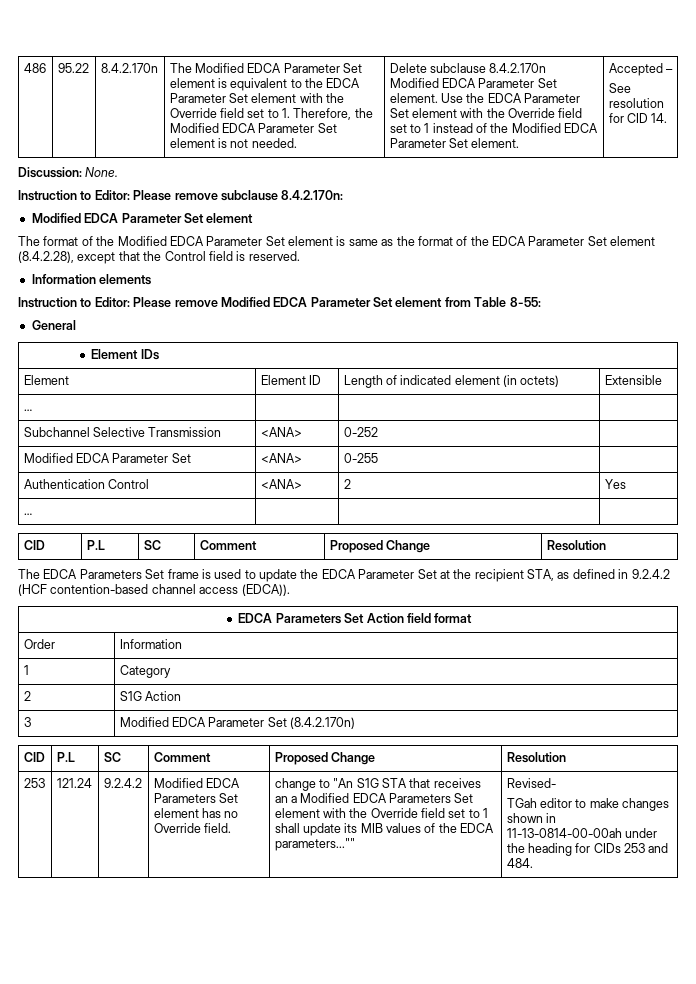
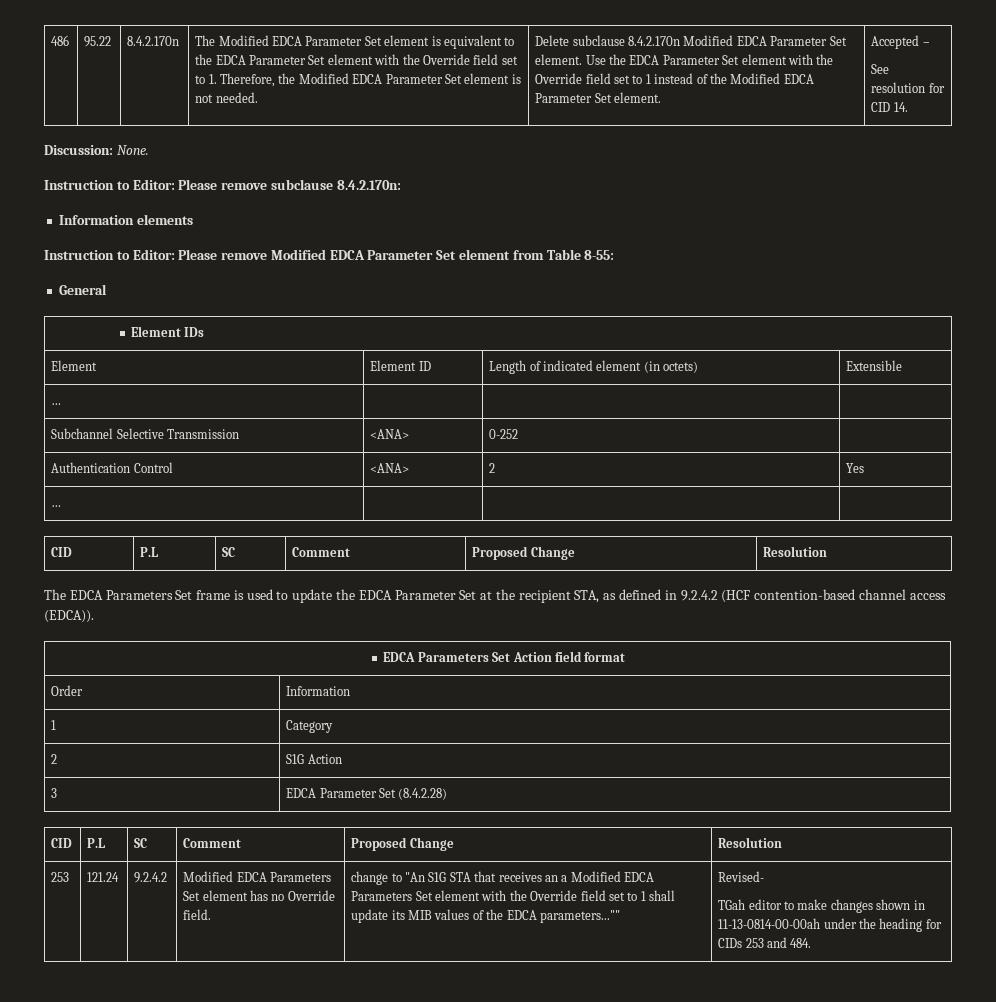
[31,213,254,223] [18,236,656,246] [18,251,300,264] // Modified EDCA Parameter Set element // The format of the Modified EDCA Parameter Set element is same as the format of the EDCA Parameter Set element (8.4.2.28), except that the Control field is reserved. -> (401, 185) none
[23,453,191,463] [260,453,302,463] [343,453,378,463] // Modified EDCA Parameter Set | <ANA> | 0-255 | -> (519, 434) none
[119,717,356,729] Modified EDCA Parameter Set (8.4.2.170n) -> [286,788,448,800] EDCA Parameter Set (8.4.2.28)

